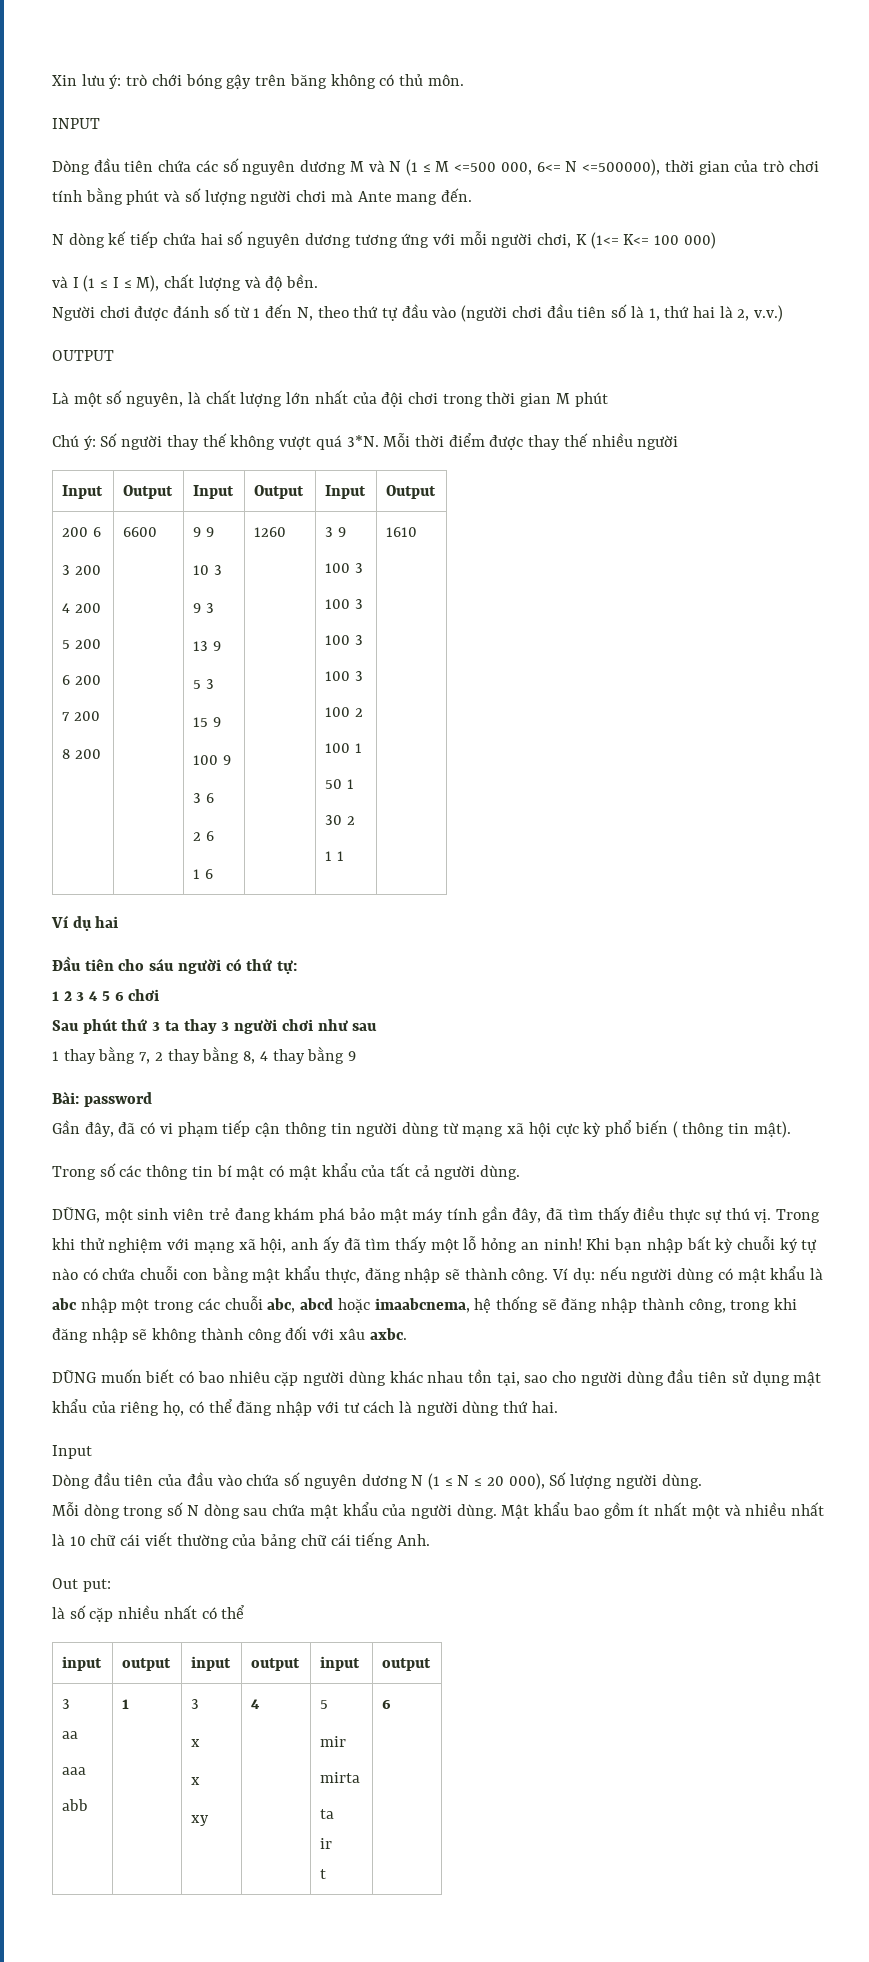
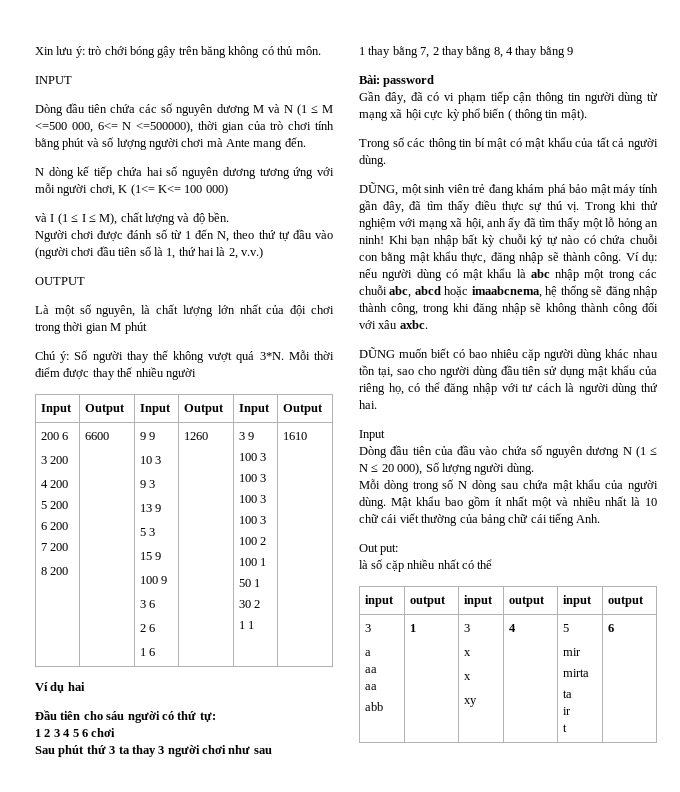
[62,1731,79,1739] [62,1767,87,1775] // aa // aaa -> [364,650,371,656] [364,667,377,673] [364,684,377,690] // a // aa // aa

